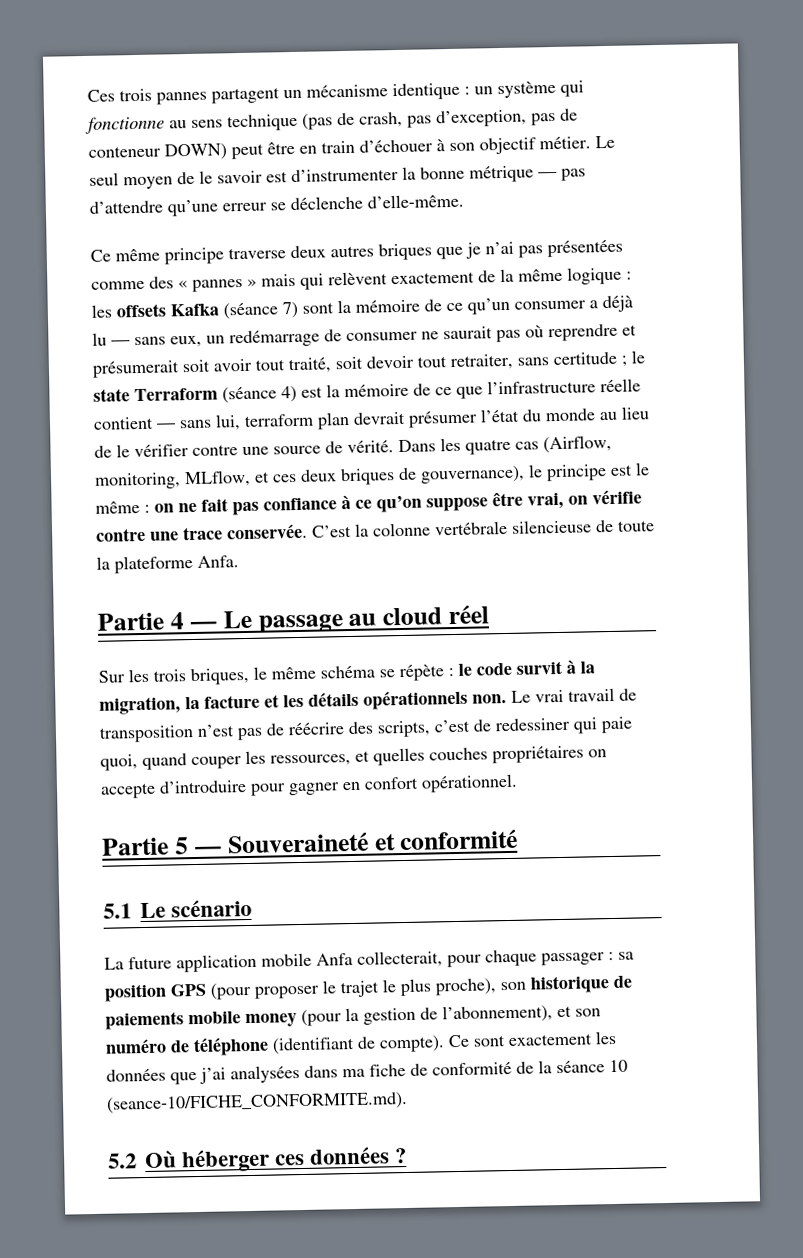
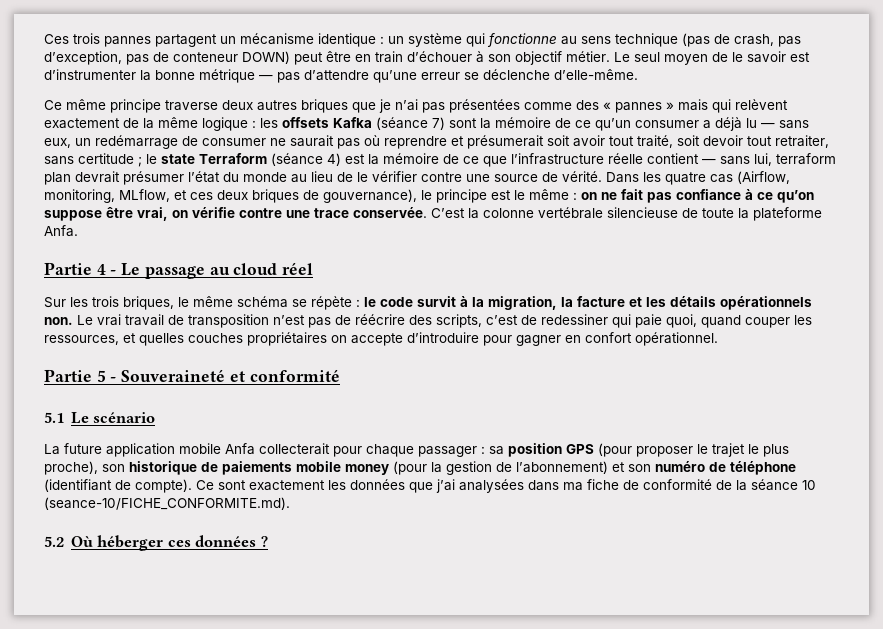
[189,621,217,630] — -> [110,270,117,275] -
[194,846,222,855] — -> [110,377,117,382] -
[357,950,443,968] collecterait, -> [259,443,330,455] collecterait
[442,1004,553,1024] l’abonnement), -> [516,461,608,474] l’abonnement)

